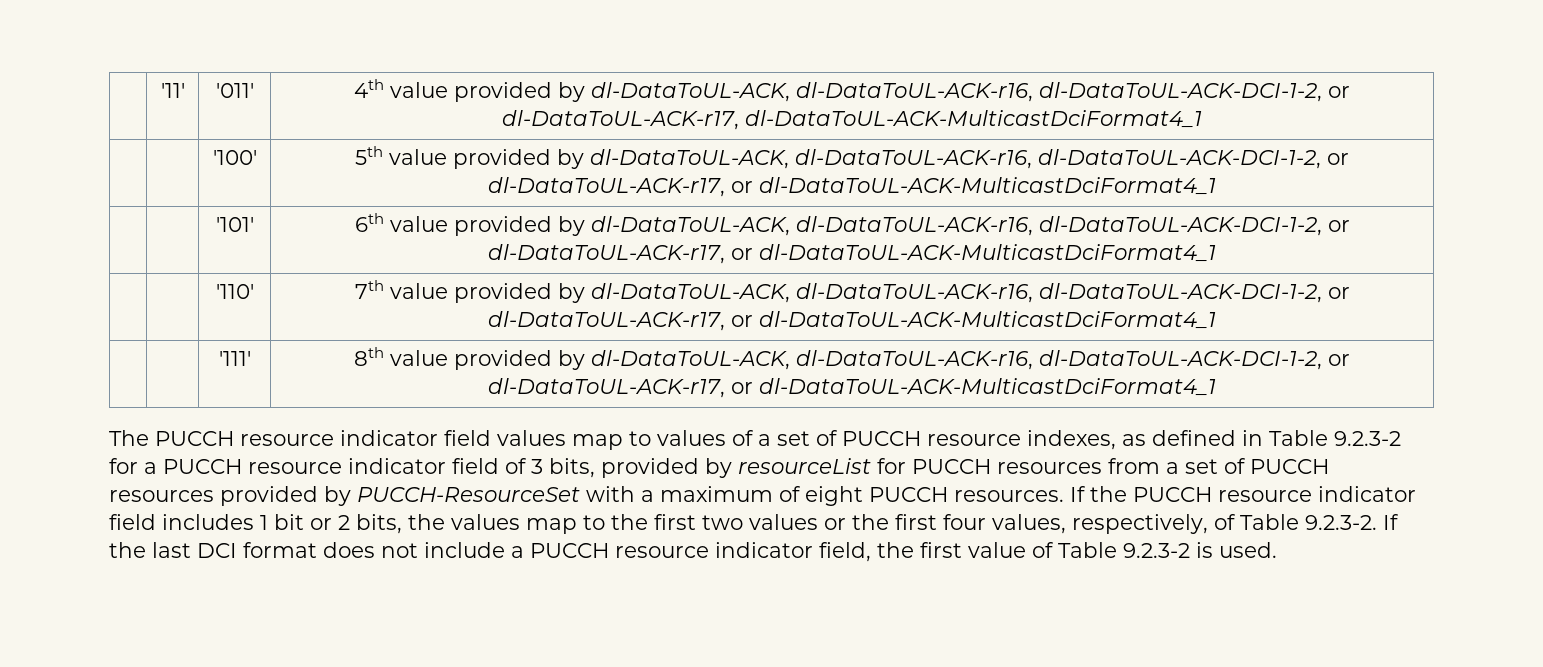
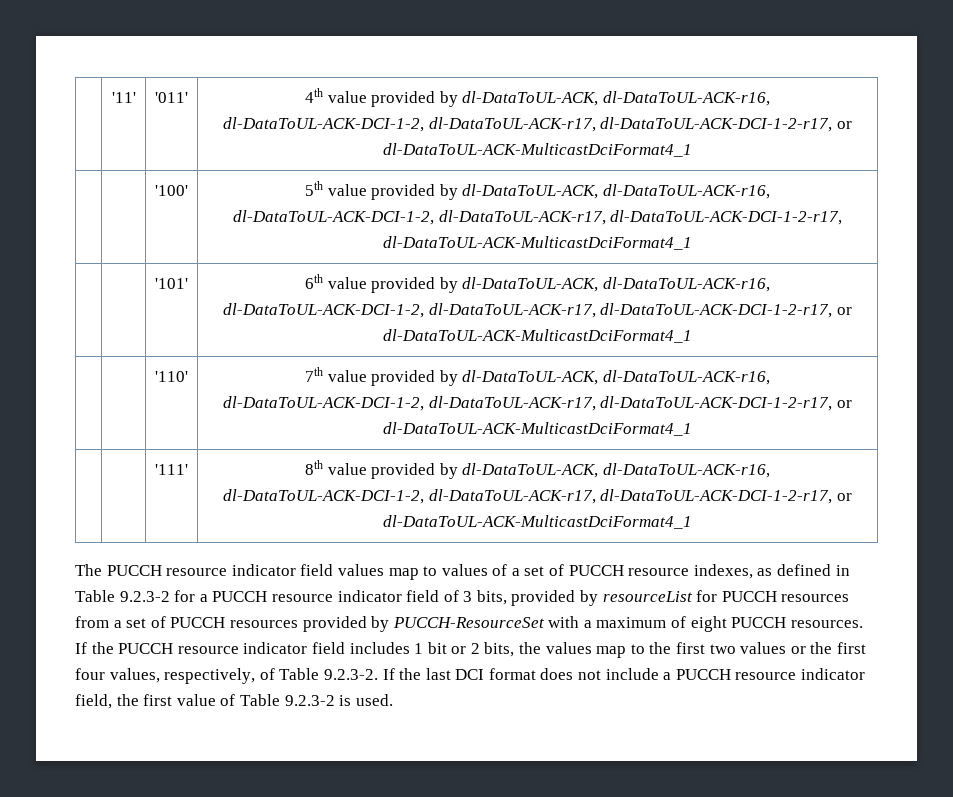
[1328,86,1350,98] [502,110,739,130] or dl-DataToUL-ACK-r17, -> [428,117,852,132] dl-DataToUL-ACK-r17, dl-DataToUL-ACK-DCI-1-2-r17, or
[1327,153,1349,165] [488,177,753,197] or dl-DataToUL-ACK-r17, or -> [438,210,843,225] dl-DataToUL-ACK-r17, dl-DataToUL-ACK-DCI-1-2-r17,
[1327,220,1350,232] [488,244,725,264] or dl-DataToUL-ACK-r17, -> [428,303,833,318] dl-DataToUL-ACK-r17, dl-DataToUL-ACK-DCI-1-2-r17,
[1327,287,1350,299] [488,311,725,331] or dl-DataToUL-ACK-r17, -> [428,396,833,411] dl-DataToUL-ACK-r17, dl-DataToUL-ACK-DCI-1-2-r17,
[1328,354,1350,366] [488,378,725,398] or dl-DataToUL-ACK-r17, -> [428,489,833,504] dl-DataToUL-ACK-r17, dl-DataToUL-ACK-DCI-1-2-r17,

